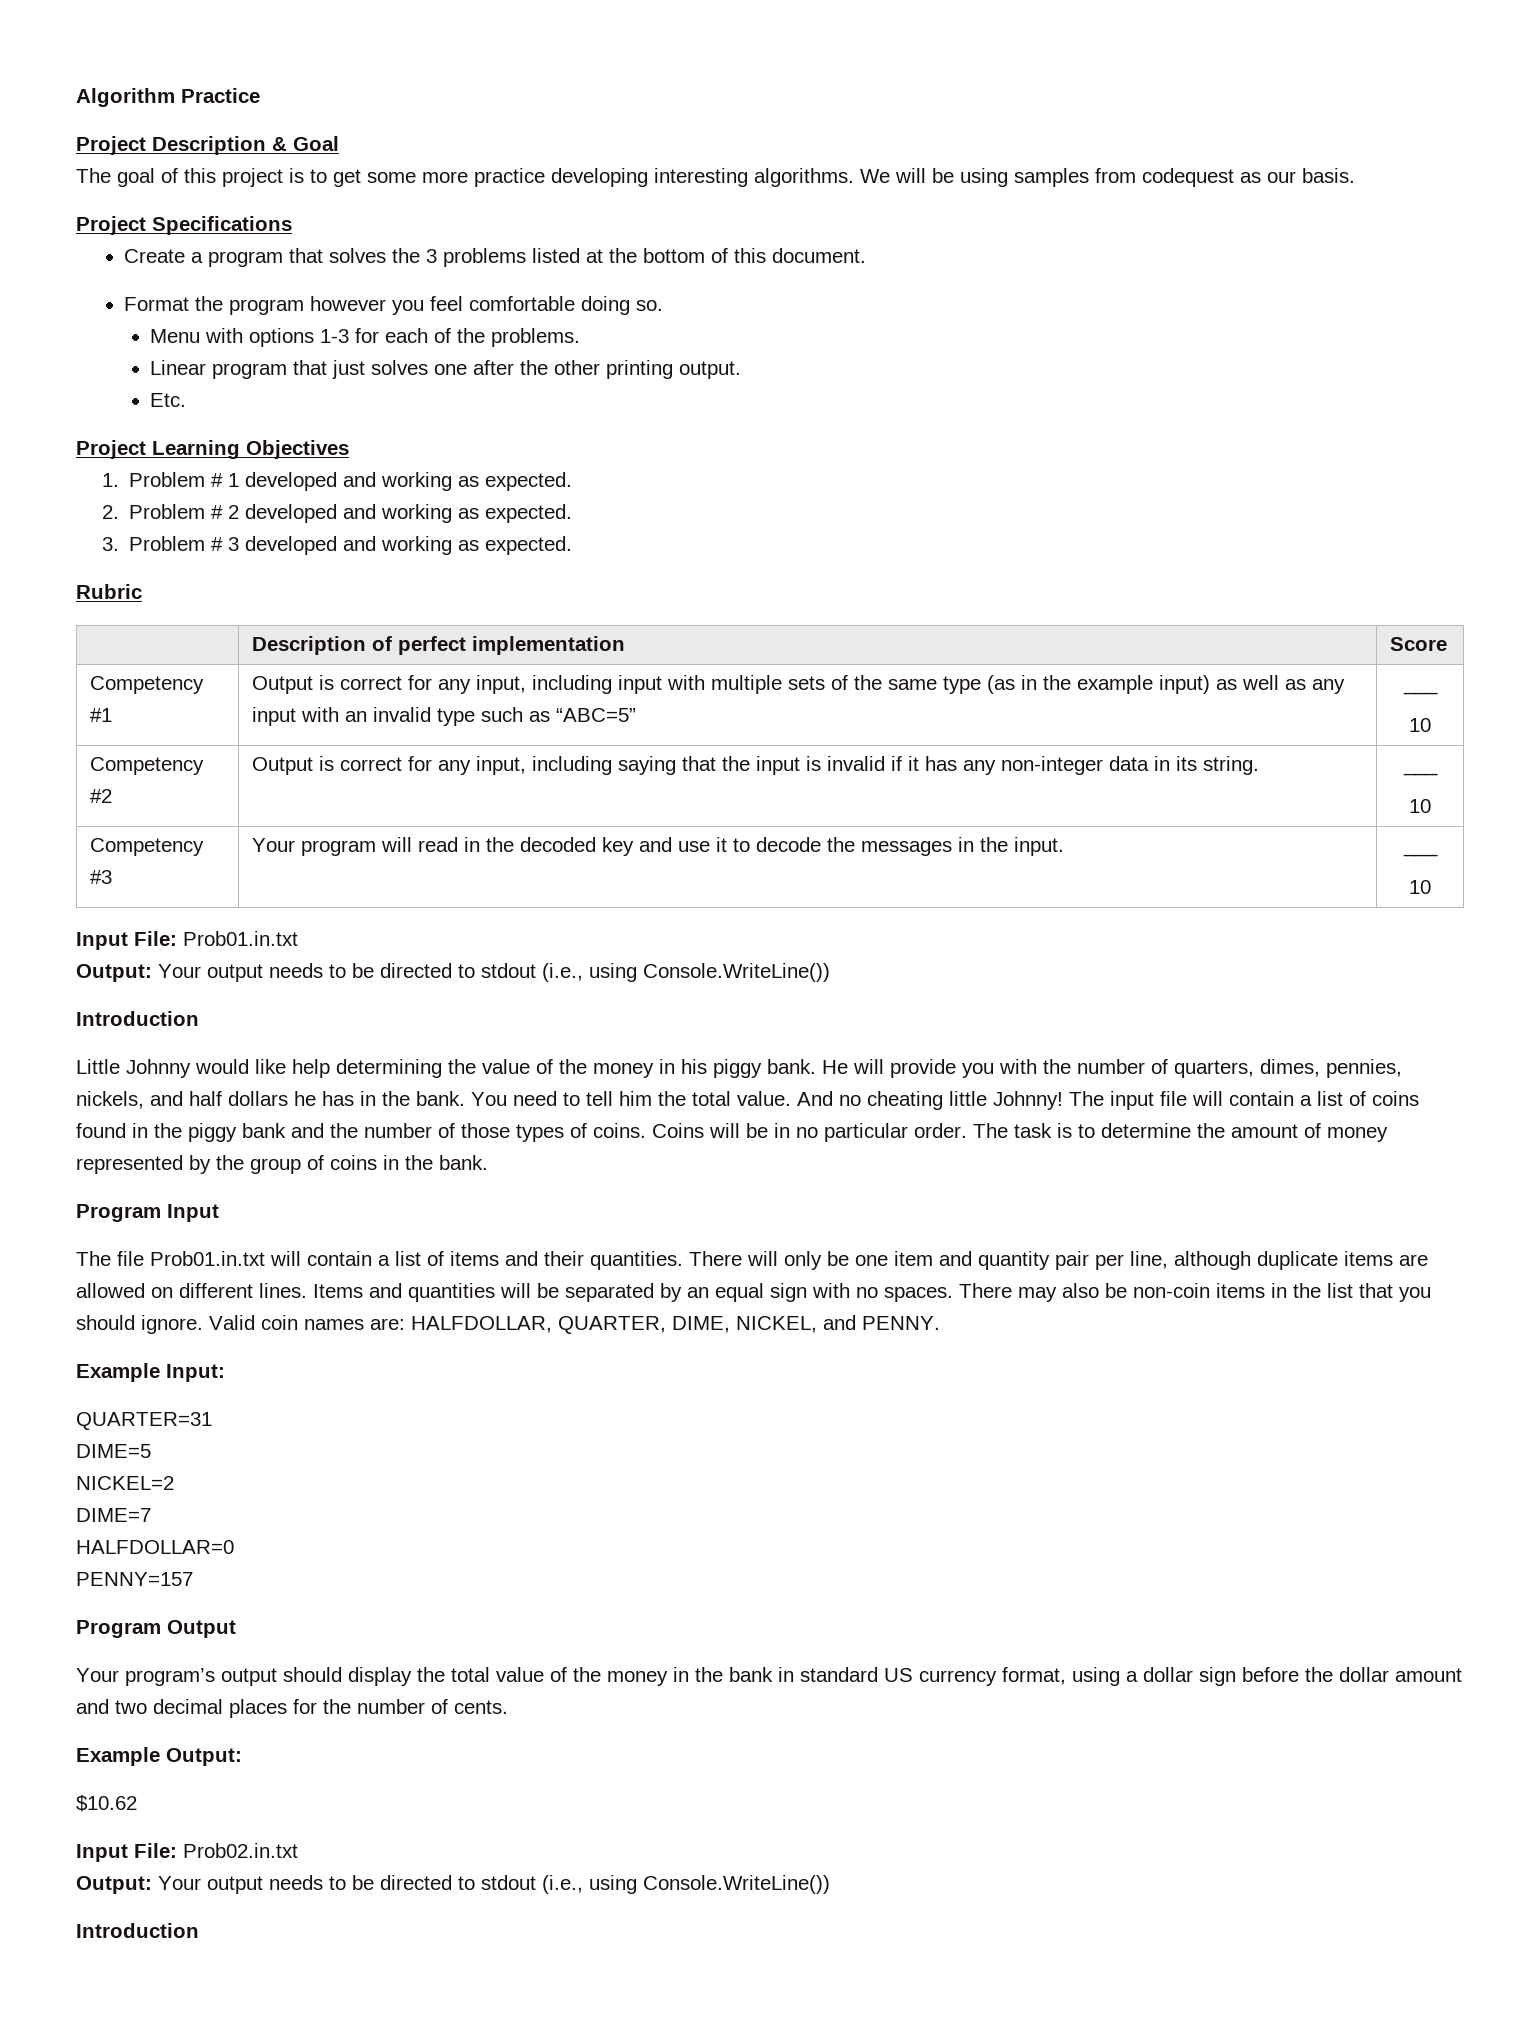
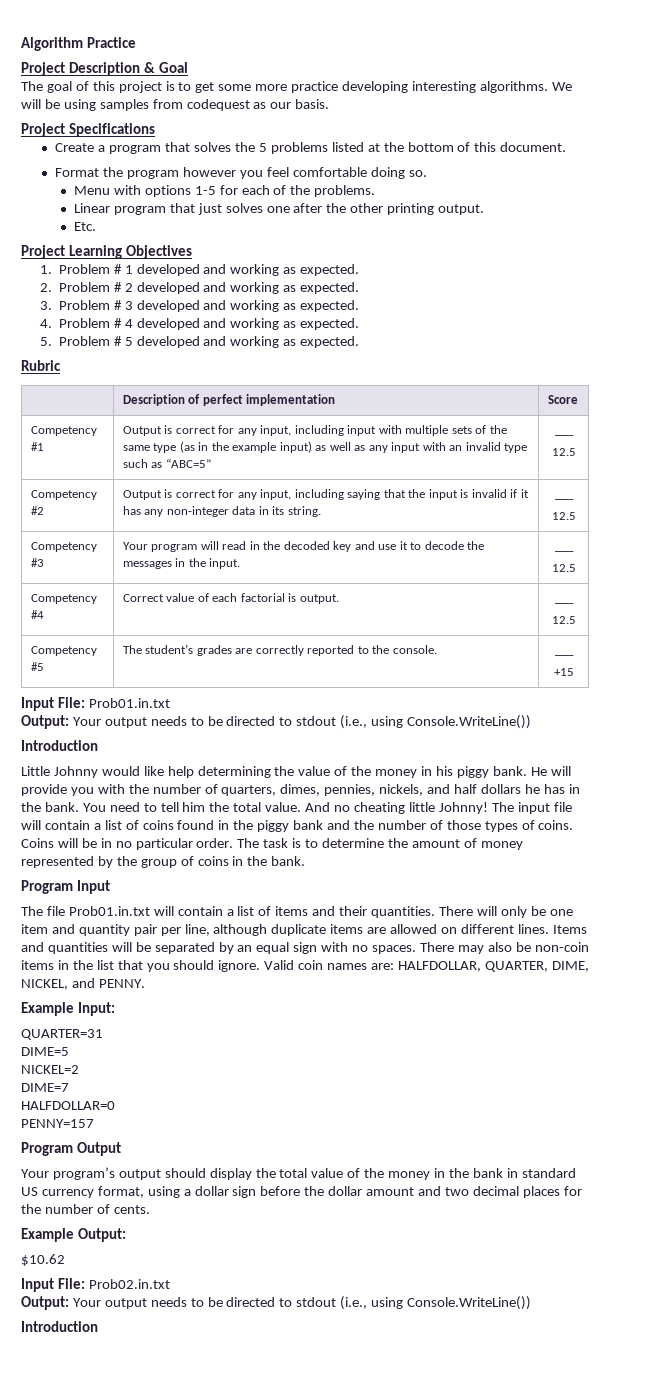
[426,249,438,263] 3 -> [258,143,267,152] 5
[320,329,350,343] 1-3 -> [194,186,216,195] 1-5
(573, 545) none -> [39,318,360,330] [39,336,360,348] // 4. Problem # 4 developed and working as expected. // 5. Problem # 5 developed and working as expected.
[1409,718,1431,732] 10 -> [551,448,576,456] 12.5
[1409,799,1431,813] 10 -> [551,512,576,520] 12.5
[1409,880,1431,894] 10 -> [551,564,576,572] [30,594,97,604] [30,610,44,619] [122,593,339,604] [554,602,574,604] [551,616,576,624] [30,646,97,656] [30,662,44,671] [122,644,437,656] [554,654,574,656] [553,668,574,676] 12.5 // Competency #4 | Correct value of each factorial is output. | ___ // 12.5 // Competency #5 | The student’s grades are correctly reported to the console. | ___ // +15

